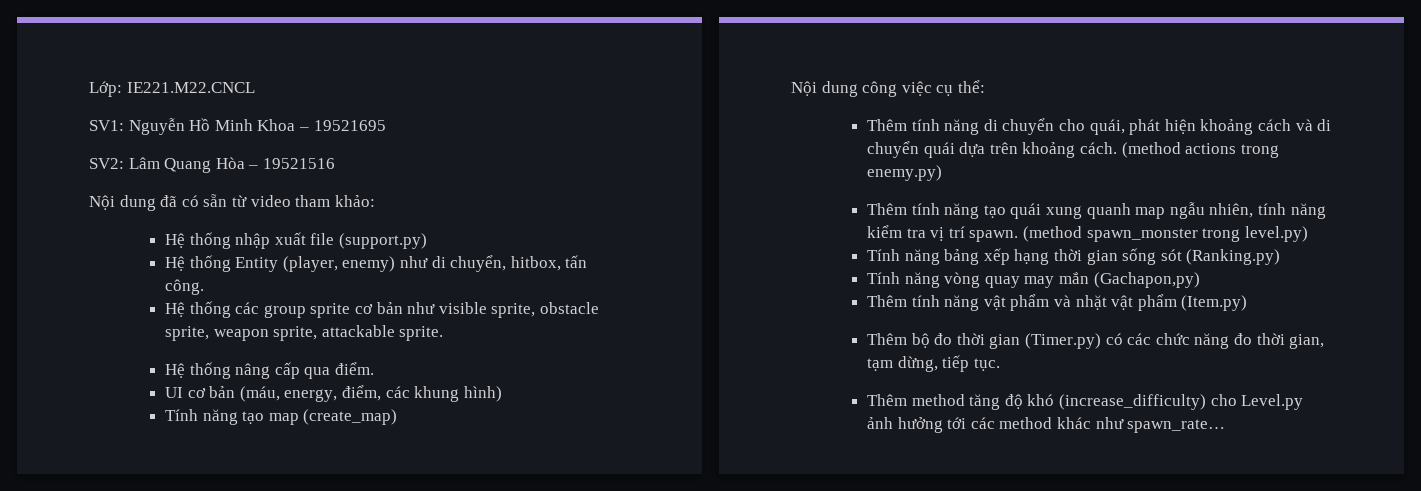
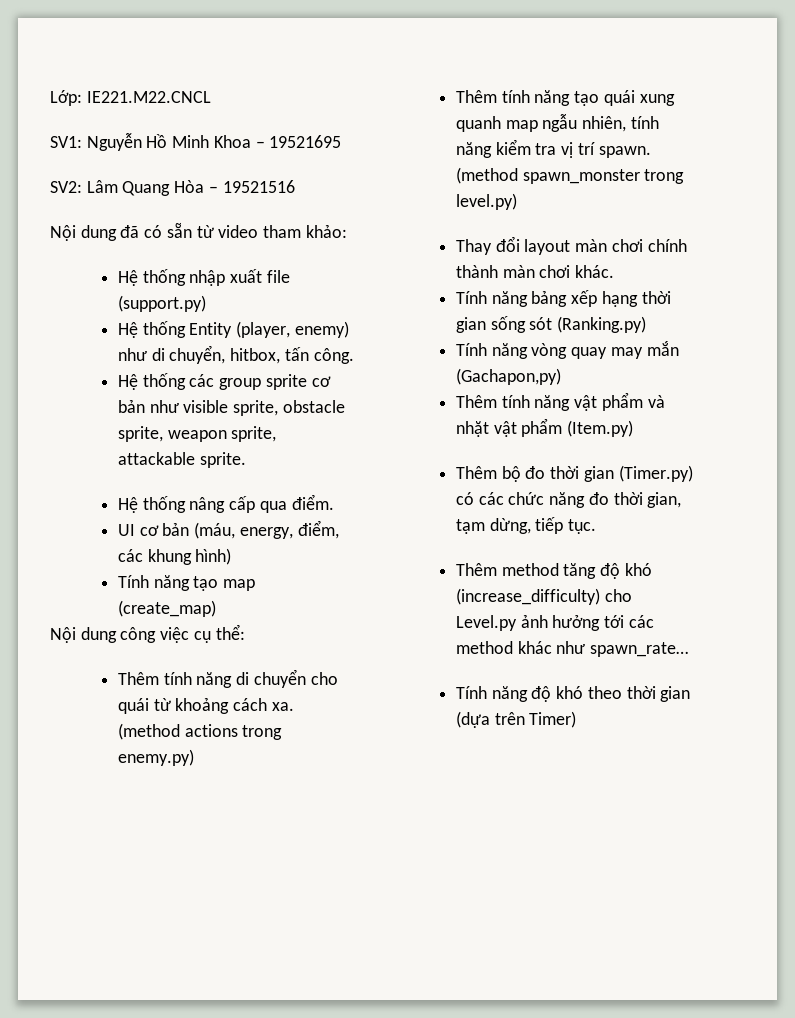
[1089,119,1332,135] [867,141,1117,158] quái, phát hiện khoảng cách và di chuyển quái dựa trên khoảng cách. -> [118,698,294,714] quái từ khoảng cách xa.
(1308, 234) none -> [456,236,687,255] [456,265,615,278] // Thay đổi layout màn chơi chính thành màn chơi khác.
(1226, 426) none -> [456,686,691,702] [456,711,577,728] // Tính năng độ khó theo thời gian (dựa trên Timer)

